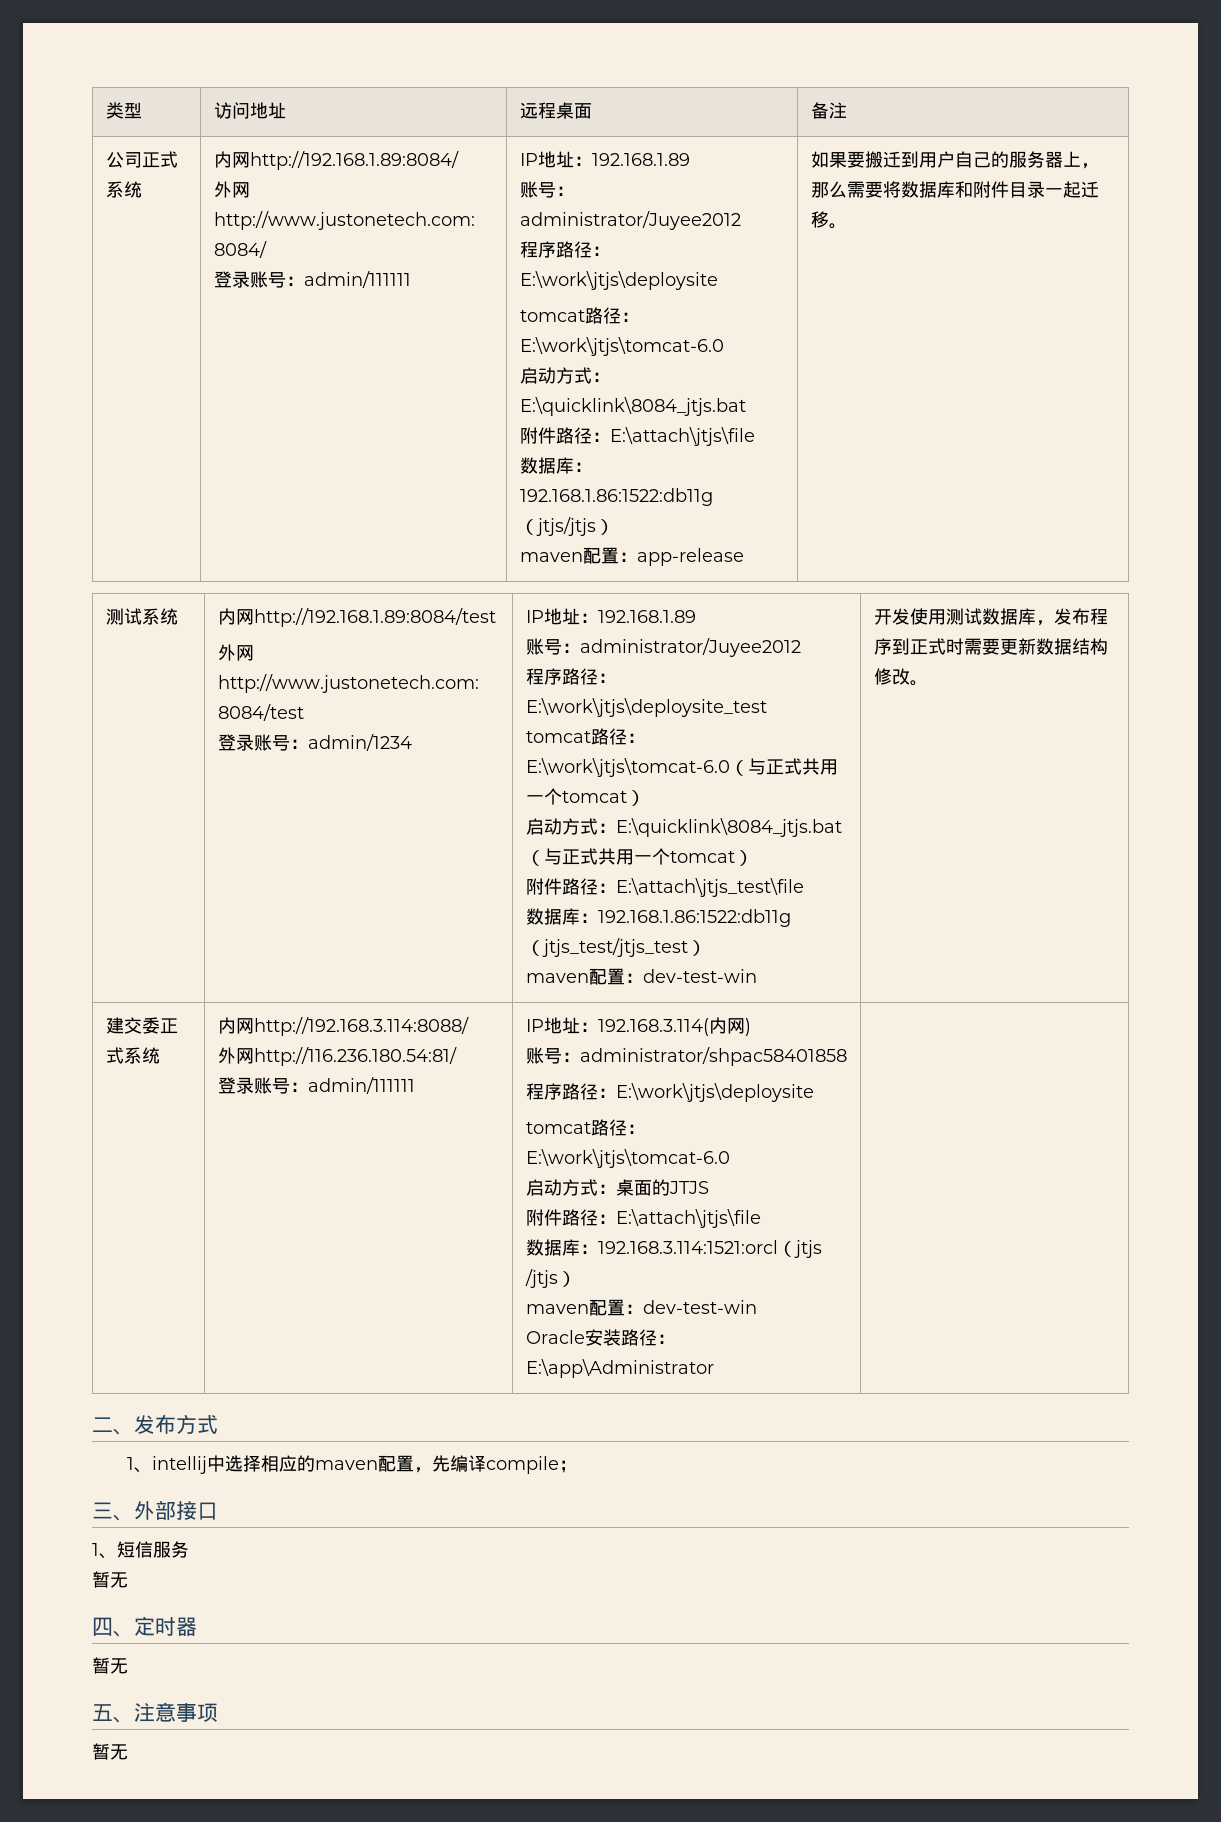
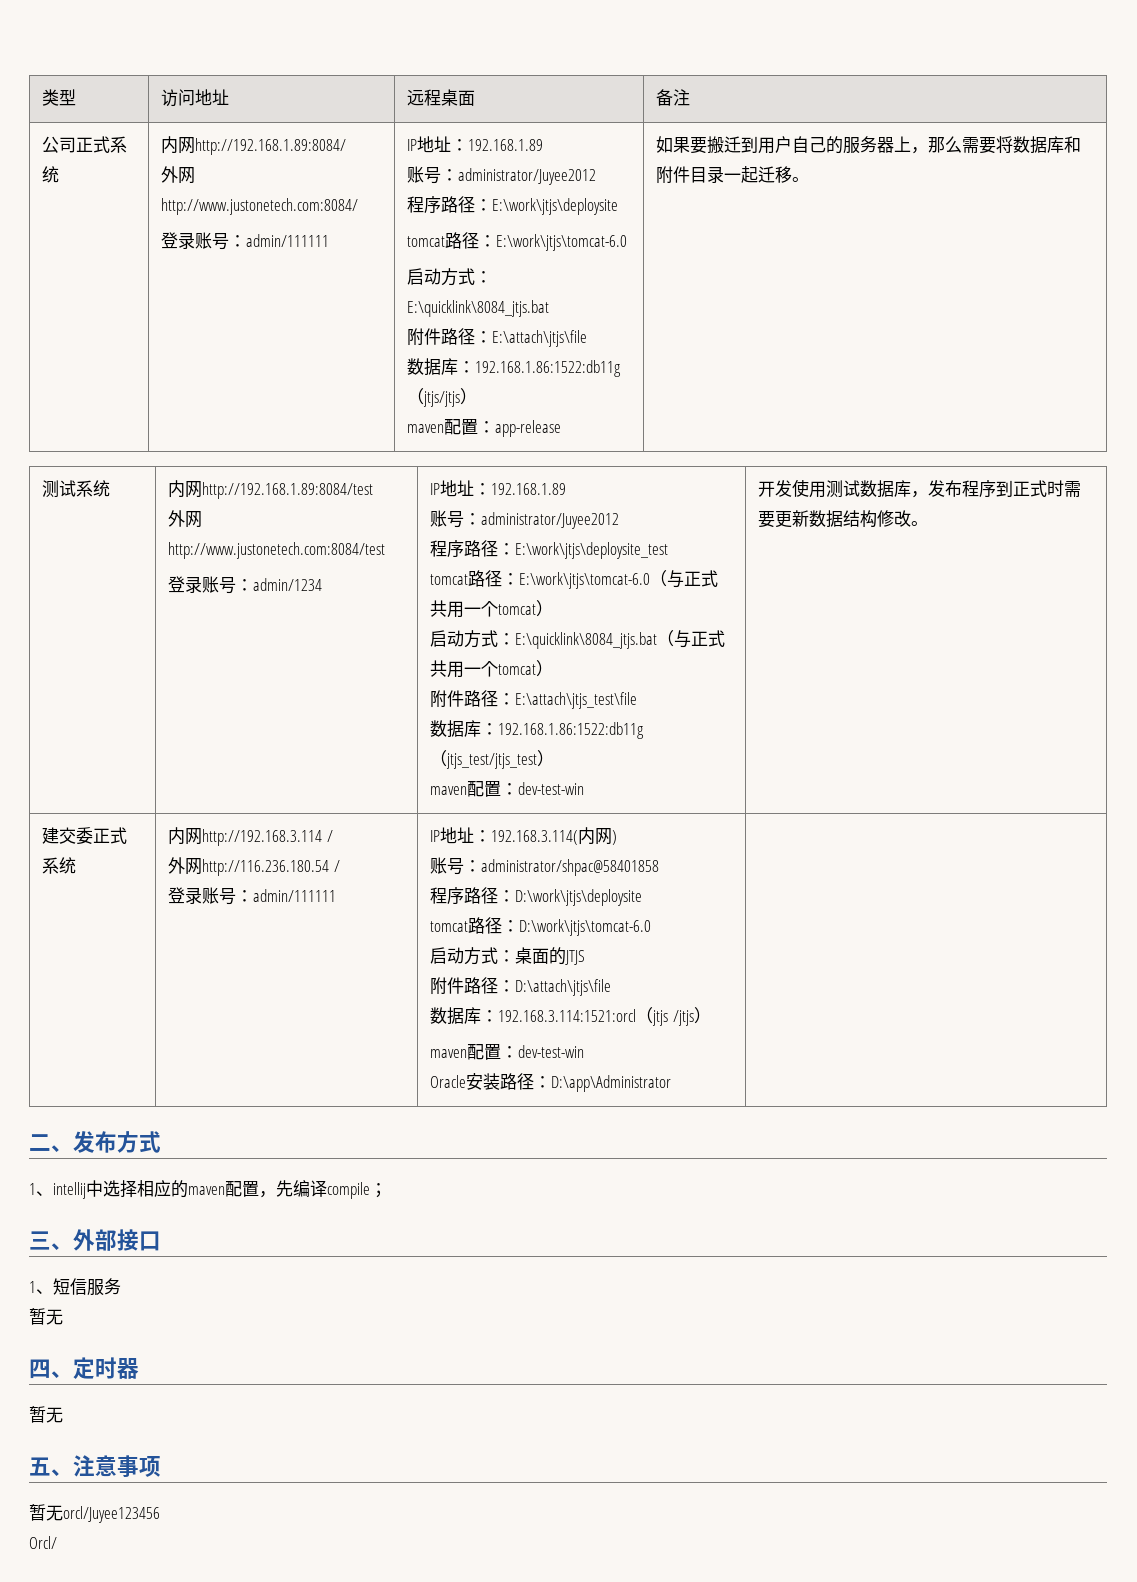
[253,1017,469,1036] [217,1047,457,1066] http://192.168.3.114:8088/ // 外网http://116.236.180.54:81/ -> [201,829,333,846] [167,857,340,876] http://192.168.3.114 / // 外网http://116.236.180.54 /
[579,1047,847,1066] [525,1083,814,1102] [525,1119,645,1136] [525,1149,730,1168] administrator/shpac58401858 // 程序路径：E:\work\jtjs\deploysite // tomcat路径：E:\work\jtjs\tomcat-6.0 -> [480,859,659,876] [429,887,642,906] [429,917,651,936] administrator/shpac@58401858 // 程序路径：D:\work\jtjs\deploysite // tomcat路径：D:\work\jtjs\tomcat-6.0
[615,1209,761,1228] E:\attach\jtjs\file -> [514,979,611,996] D:\attach\jtjs\file
[525,1359,714,1378] E:\app\Administrator -> [550,1075,671,1092] D:\app\Administrator
(128, 1752) none -> [63,1506,160,1523] [29,1536,57,1549] orcl/Juyee123456 // Orcl/

